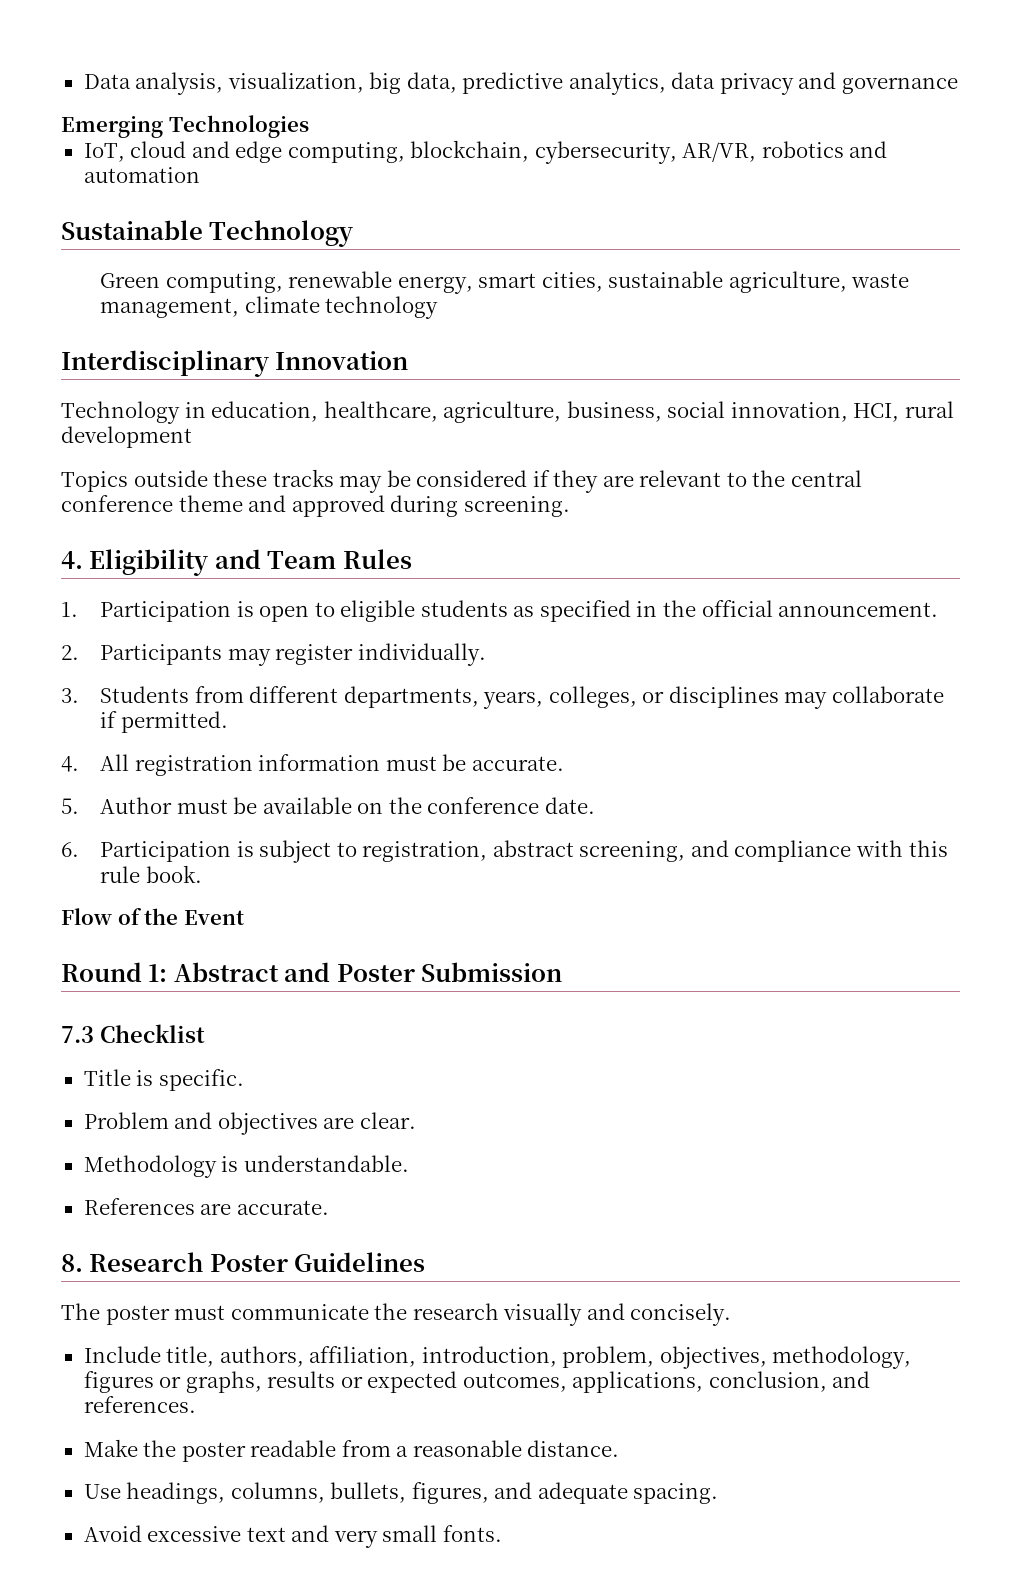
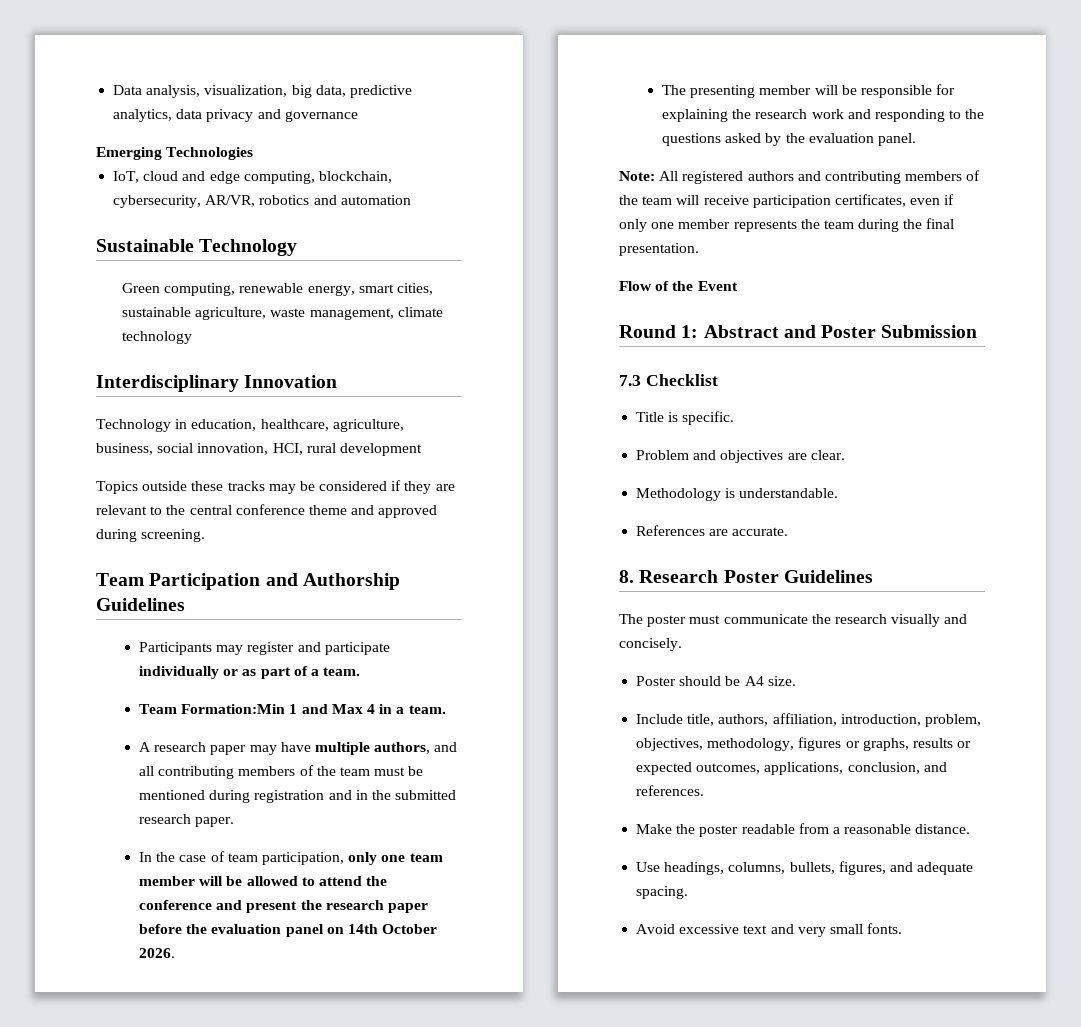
[61,549,412,576] [61,600,939,622] [61,643,486,666] [61,686,944,709] [100,711,228,733] [61,754,564,776] [61,797,595,814] [61,840,948,863] [100,865,202,883] 4. Eligibility and Team Rules // 1. Participation is open to eligible students as specified in the official announcement. // 2. Participants may register individually. // 3. Students from different departments, years, colleges, or disciplines may collaborate if permitted. // 4. All registration information must be accurate. // 5. Author must be available on the conference date. // 6. Participation is subject to registration, abstract screening, and compliance with this rule book. -> [96,573,400,590] [96,598,185,611] [139,642,390,655] [139,666,361,679] [139,704,446,714] [139,742,458,755] [139,765,424,779] [139,790,457,803] [139,814,235,827] [139,851,443,865] [139,876,388,886] [139,900,429,913] [139,924,438,937] [139,948,176,958] [662,84,956,98] [662,109,985,122] [662,133,917,146] [619,170,981,184] [619,194,955,208] [619,218,955,232] [619,243,699,256] Team Participation and Authorship Guidelines // Participants may register and participate individually or as part of a team. // Team Formation:Min 1 and Max 4 in a team. // A research paper may have multiple authors, and all contributing members of the team must be mentioned during registration and in the submitted research paper. // In the case of team participation, only one team member will be allowed to attend the conference and present the research paper before the evaluation panel on 14th October 2026. // The presenting member will be responsible for explaining the research work and responding to the questions asked by the evaluation panel. // Note: All registered authors and contributing members of the team will receive participation certificates, even if only one member represents the team during the final presentation.
(732, 1314) none -> [636,676,796,686] // Poster should be A4 size.

